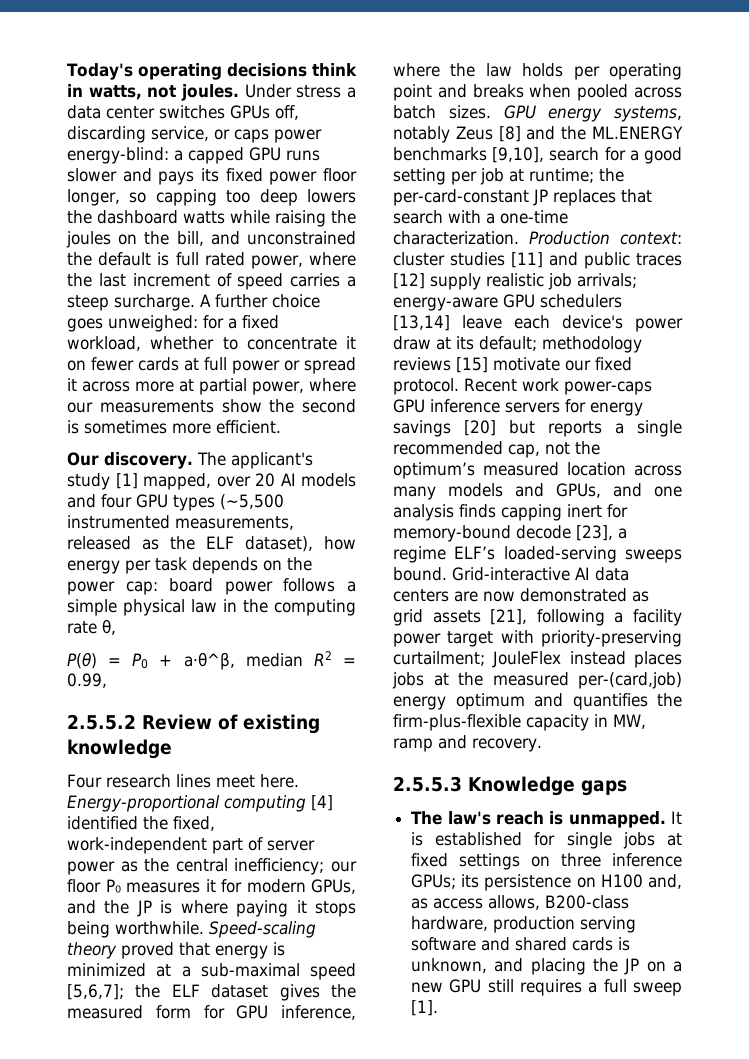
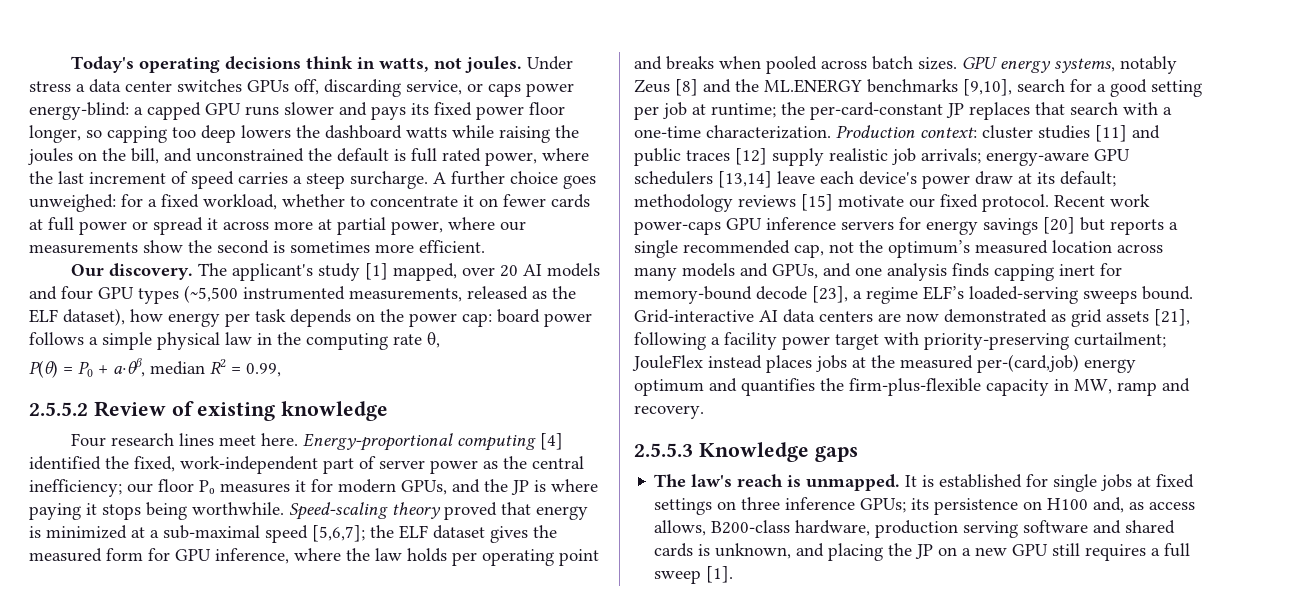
[183,652,235,670] a·θ^β, -> [113,358,145,377] a·θβ,

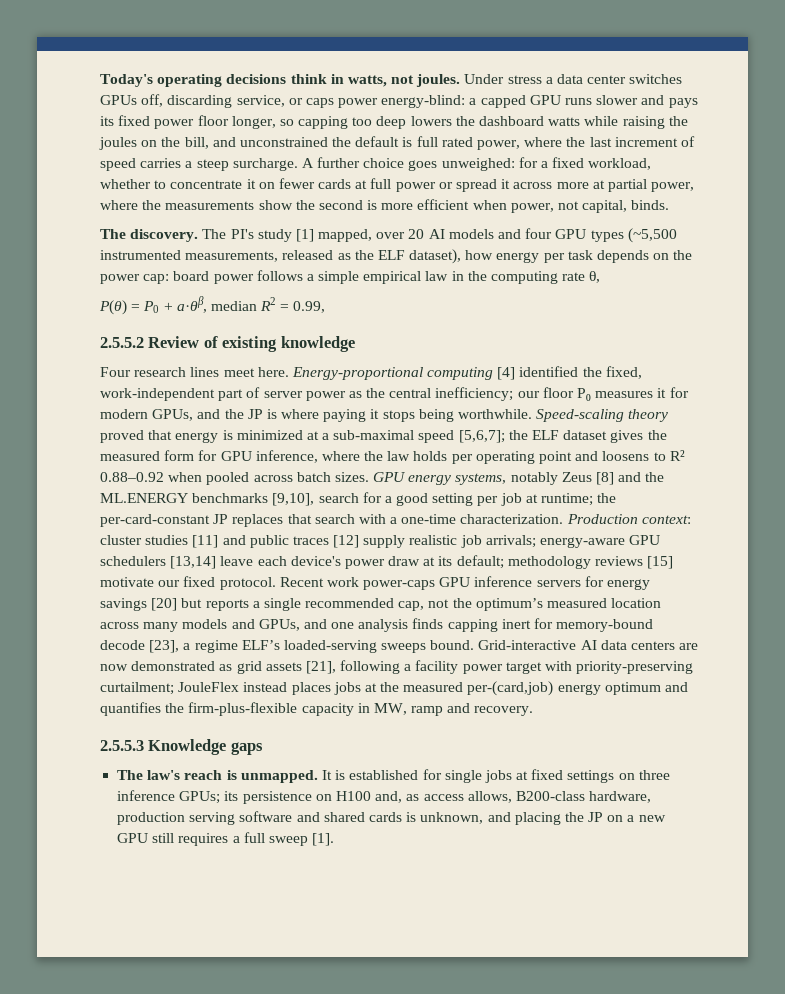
[500,221,526,231] our -> [142,200,162,210] the
[290,240,485,253] [70,264,104,277] sometimes more efficient. // Our -> [381,199,670,213] [100,229,126,239] more efficient when power, not capital, binds. // The
[231,263,313,281] applicant's -> [230,229,254,239] PI's
[157,332,220,350] physical -> [363,271,422,284] empirical
[666,56,714,70] breaks -> [602,450,685,461] [100,472,164,482] loosens to R² 0.88–0.92

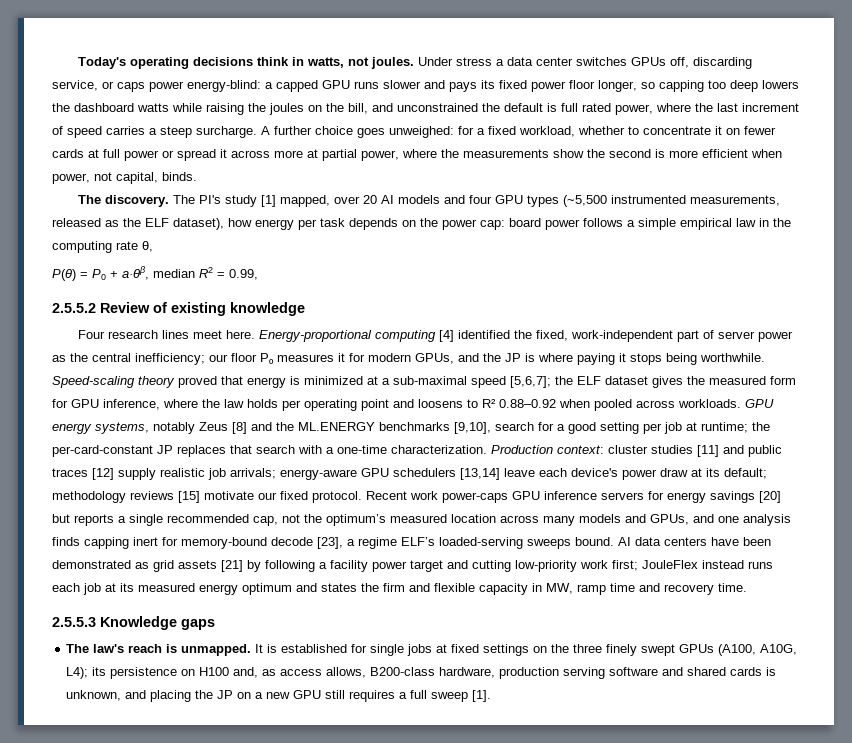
[296,472,369,482] batch sizes. -> [678,399,741,408] workloads.
[478,640,577,650] Grid-interactive -> (614, 541) none
[679,643,699,650] [100,664,128,671] are now -> [711,537,771,546] have been
[305,661,336,674] [21], -> [221,560,261,572] [21] by
[545,661,694,674] [100,681,689,696] [100,702,534,716] with priority-preserving curtailment; JouleFlex instead places jobs at the measured per-(card,job) energy optimum and quantifies the firm-plus-flexible capacity in MW, ramp and recovery. -> [447,560,773,572] [52,583,747,595] and cutting low-priority work first; JouleFlex instead runs each job at its measured energy optimum and states the firm and flexible capacity in MW, ramp time and recovery time.
[638,770,670,780] [117,790,221,804] three inference GPUs; -> [551,644,798,656] [66,667,89,679] the three finely swept GPUs (A100, A10G, L4);

